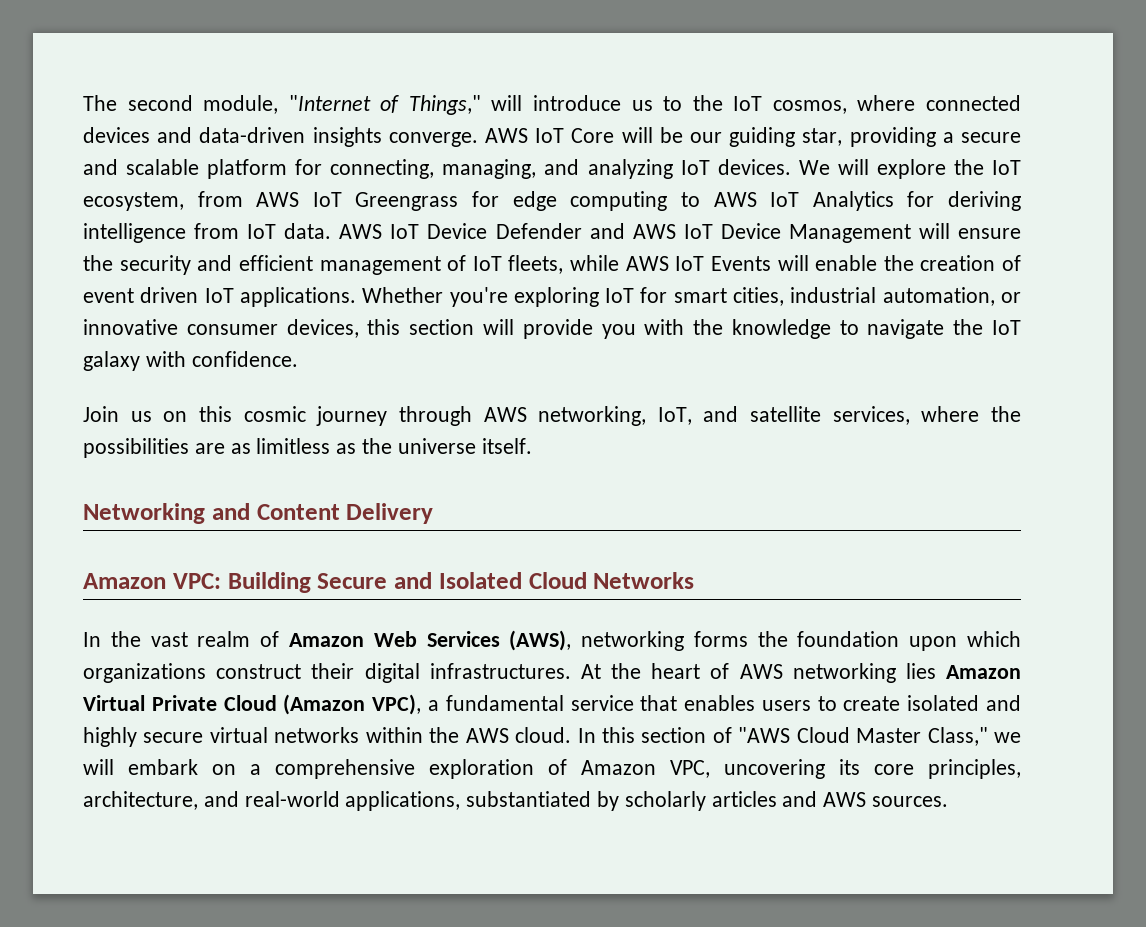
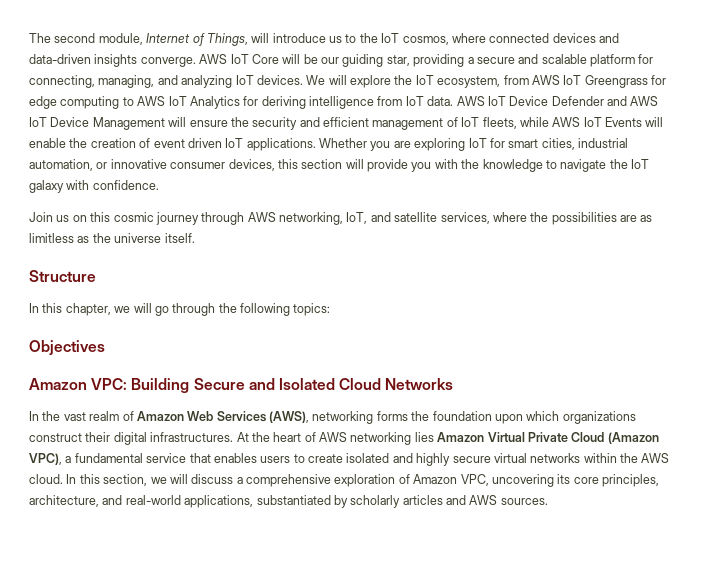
[288,95,481,115] "Internet of Things," -> [146,33,248,46] Internet of Things,
[449,287,508,307] you're -> [370,141,411,151] you are
[83,503,434,524] Networking and Content Delivery -> [29,270,96,282] [29,303,331,316] [29,340,105,355] Structure // In this chapter, we will go through the following topics: // Objectives
[641,727,1021,746] [83,759,236,775] section of "AWS Cloud Master Class," we will embark on -> [103,474,234,486] section, we will discuss

